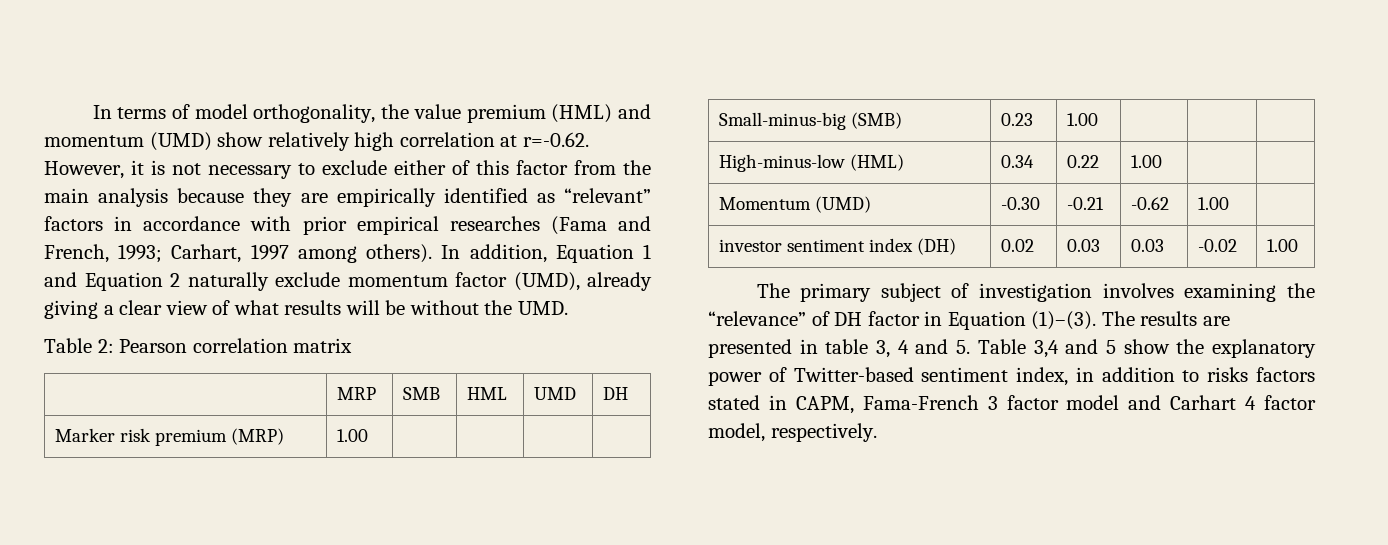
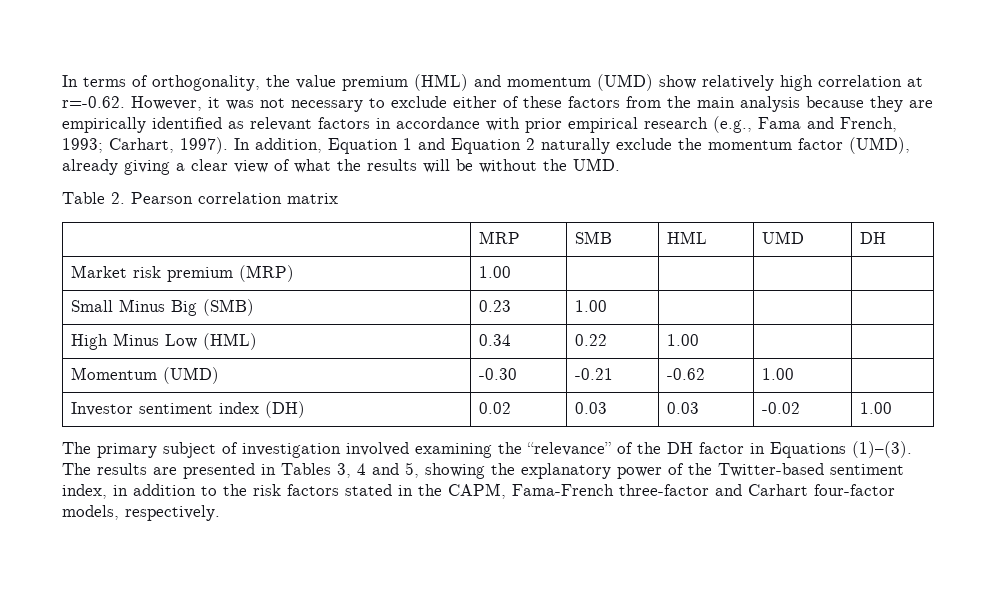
[194,104,248,119] model -> (148, 81) none
[151,160,165,175] is -> [226,100,254,110] was
[476,160,568,175] this factor -> [523,96,620,108] these factors
[564,188,651,203] “relevant” -> [250,117,312,131] relevant
[449,216,607,235] researches (Fama -> [644,116,801,133] research (e.g., Fama
[250,244,433,263] 1997 among others). -> [180,137,228,154] 1997).
(340, 279) none -> [678,138,702,150] the
(279, 307) none -> [337,159,361,171] the
[97,339,114,353] 2: -> [111,192,125,204] 2.
[54,428,115,442] Marker -> [70,265,127,278] Market
[718,112,846,130] Small-minus-big -> [70,299,197,316] Small Minus Big
[718,154,845,172] High-minus-low -> [70,333,197,350] High Minus Low
[718,239,782,252] investor -> [70,402,133,416] Investor
[1102,283,1174,298] involves -> [346,442,409,456] involved
(830, 318) none -> [637,442,661,454] the
[947,311,1026,330] Equation -> [770,442,846,458] Equations
[825,339,869,354] table -> [281,463,331,475] Tables
[956,339,1170,358] 5. Table 3,4 and 5 show -> [405,462,485,479] 5, showing
(787, 374) none -> [688,463,712,475] the
[1207,367,1249,382] risks -> [223,484,281,496] the risk
(787, 402) none -> [418,484,442,496] the
[987,395,1316,410] [708,423,765,442] 3 factor model and Carhart 4 factor model, -> [619,484,895,496] [62,505,119,520] three-factor and Carhart four-factor models,

